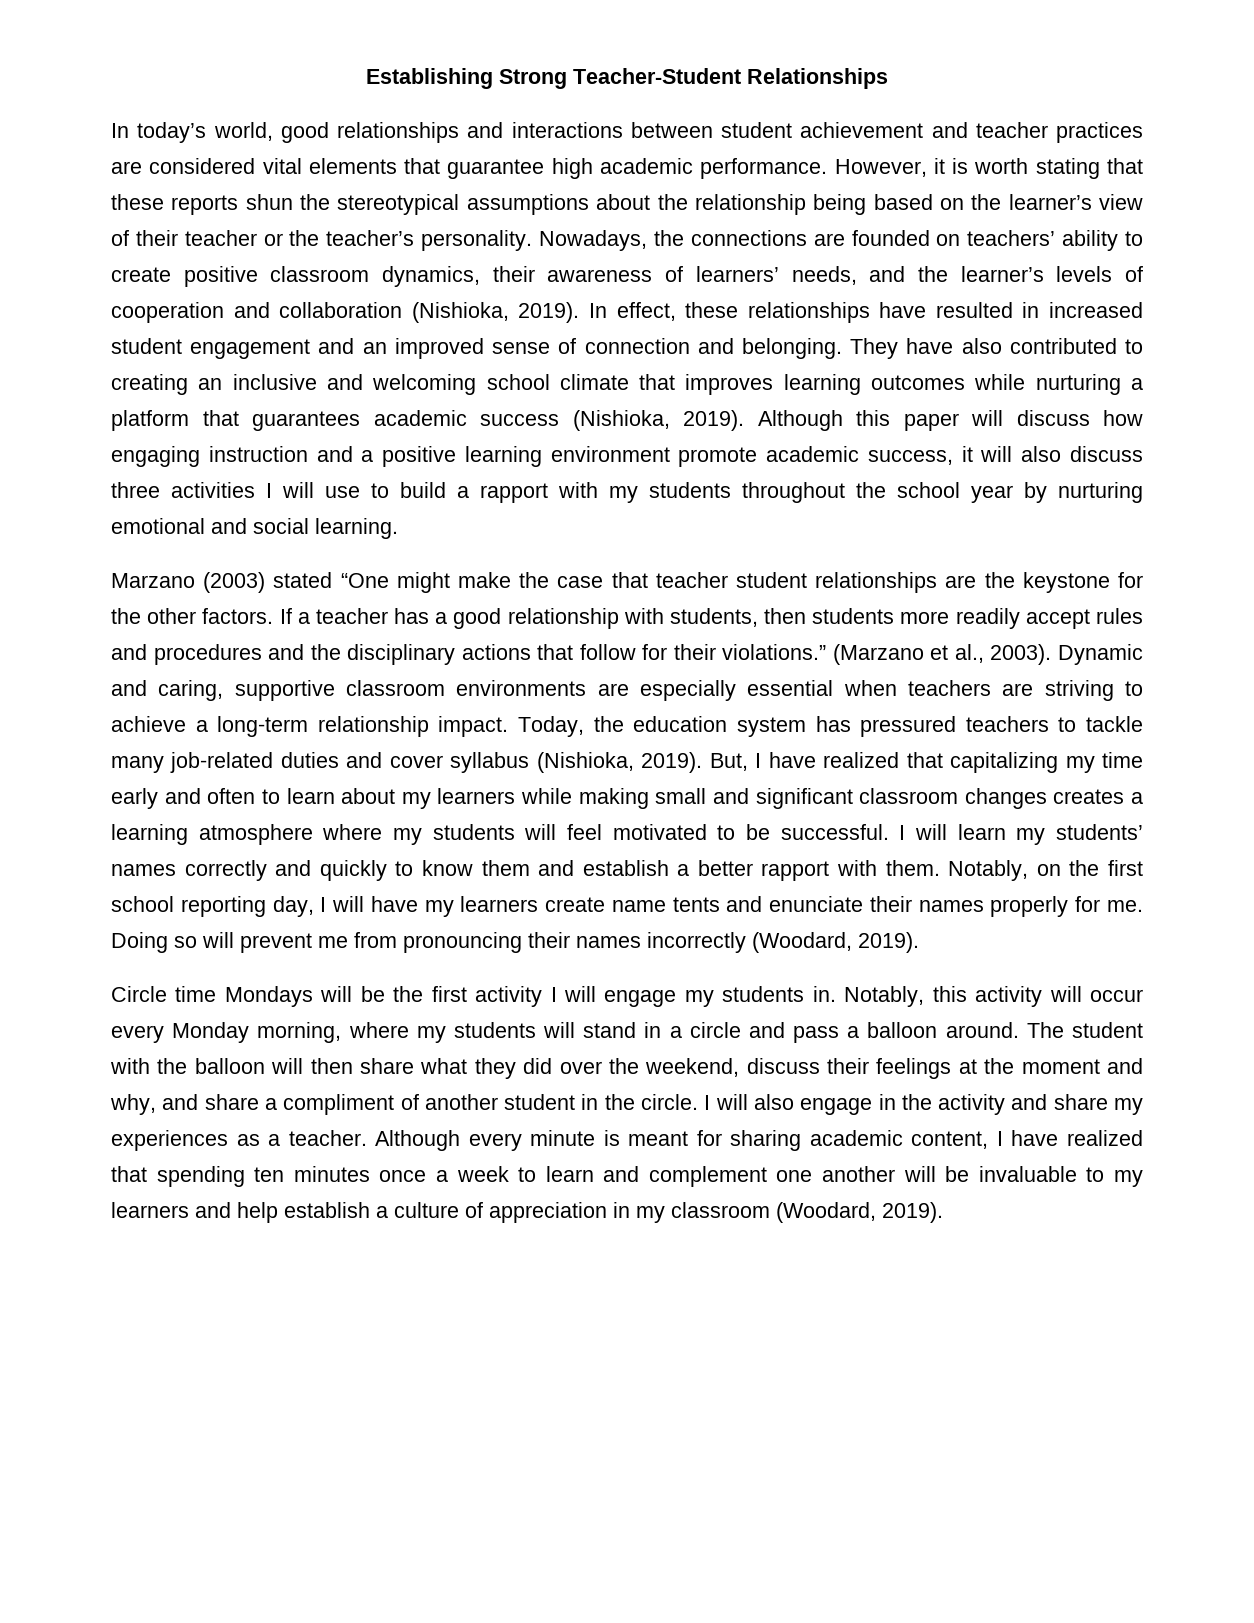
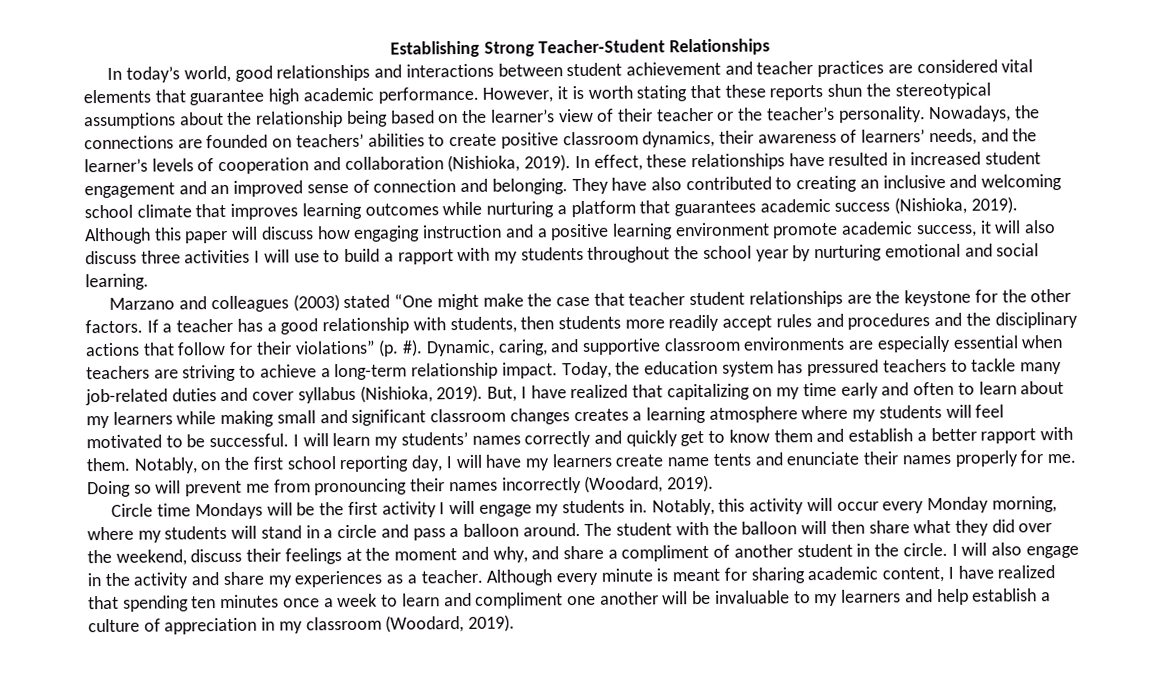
[1062,230,1119,251] ability -> [367,133,425,147] abilities
(195, 580) none -> [179,295,289,313] and colleagues
[722,644,1143,665] [111,680,224,701] violations.” (Marzano et al., 2003). Dynamic and caring, -> [294,339,580,357] violations” (p. #). Dynamic, caring, and
(1059, 762) none -> [752,387,773,397] on
(387, 870) none -> [680,430,705,447] get
[648,1166,767,1187] complement -> [475,592,564,609] compliment

